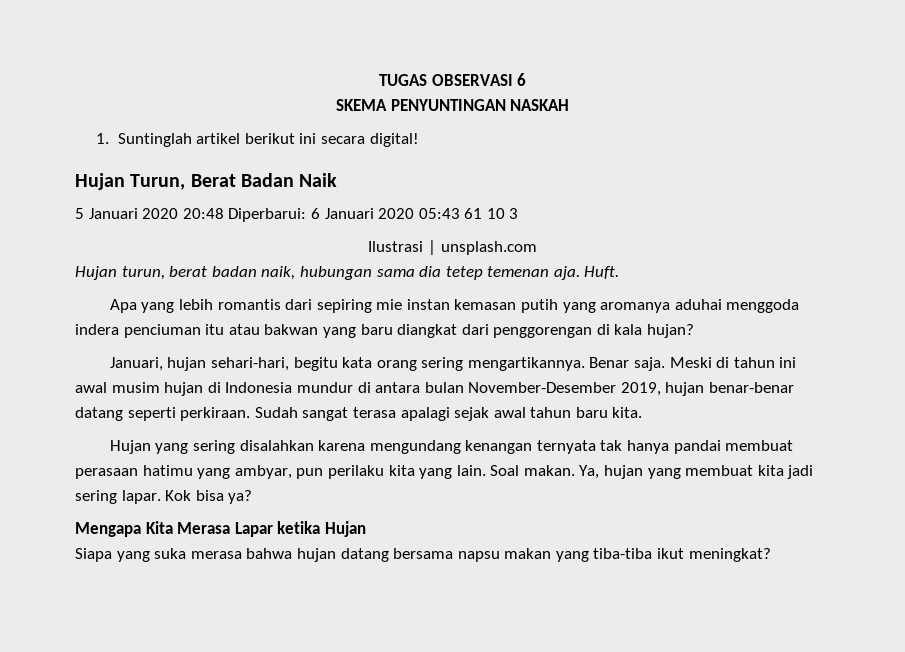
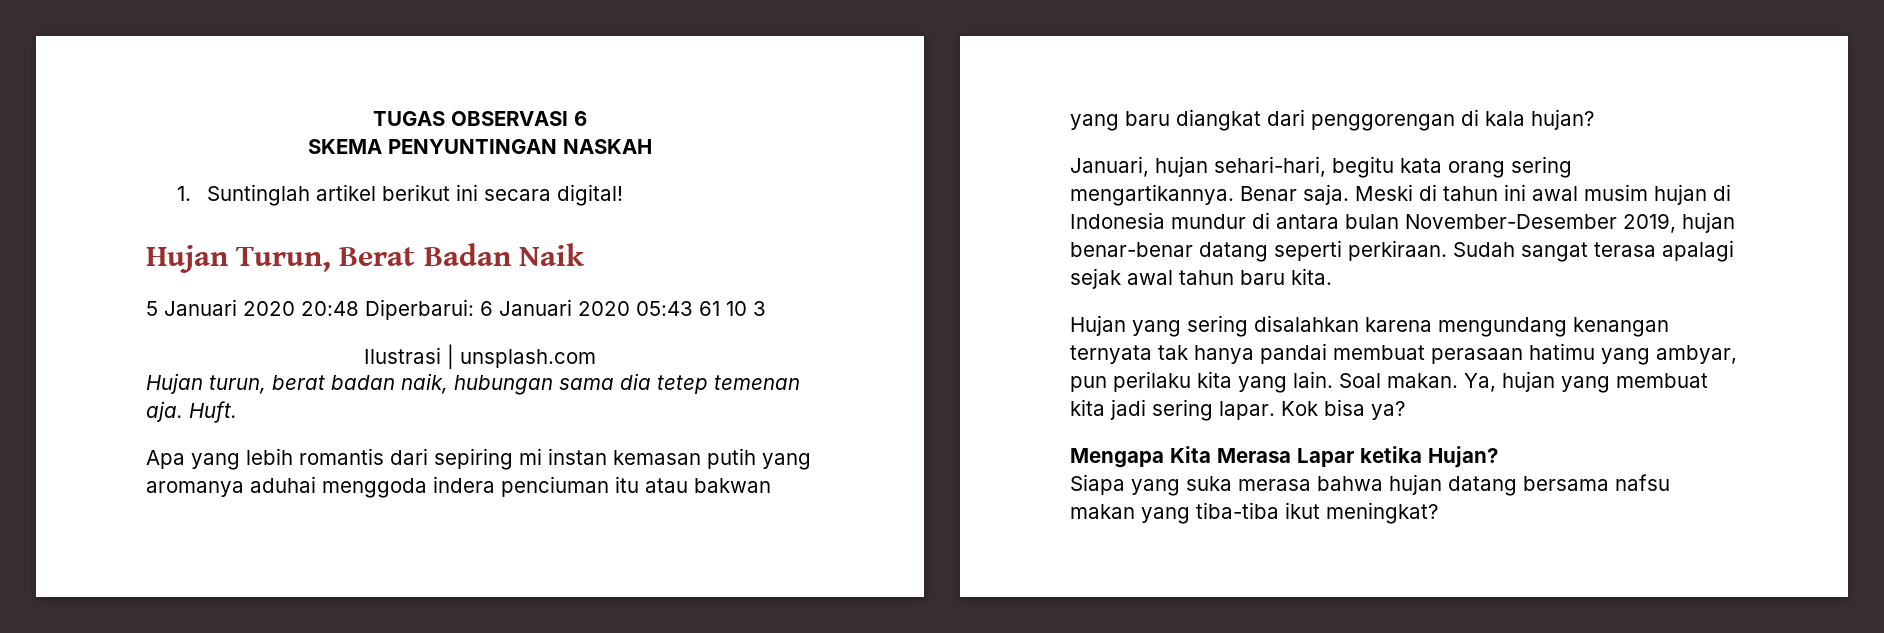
[376,299,403,310] mie -> [519,448,542,465] mi
[324,521,366,537] Hujan -> [1428,446,1498,468] Hujan?
[457,551,500,562] napsu -> [1615,474,1670,491] nafsu

